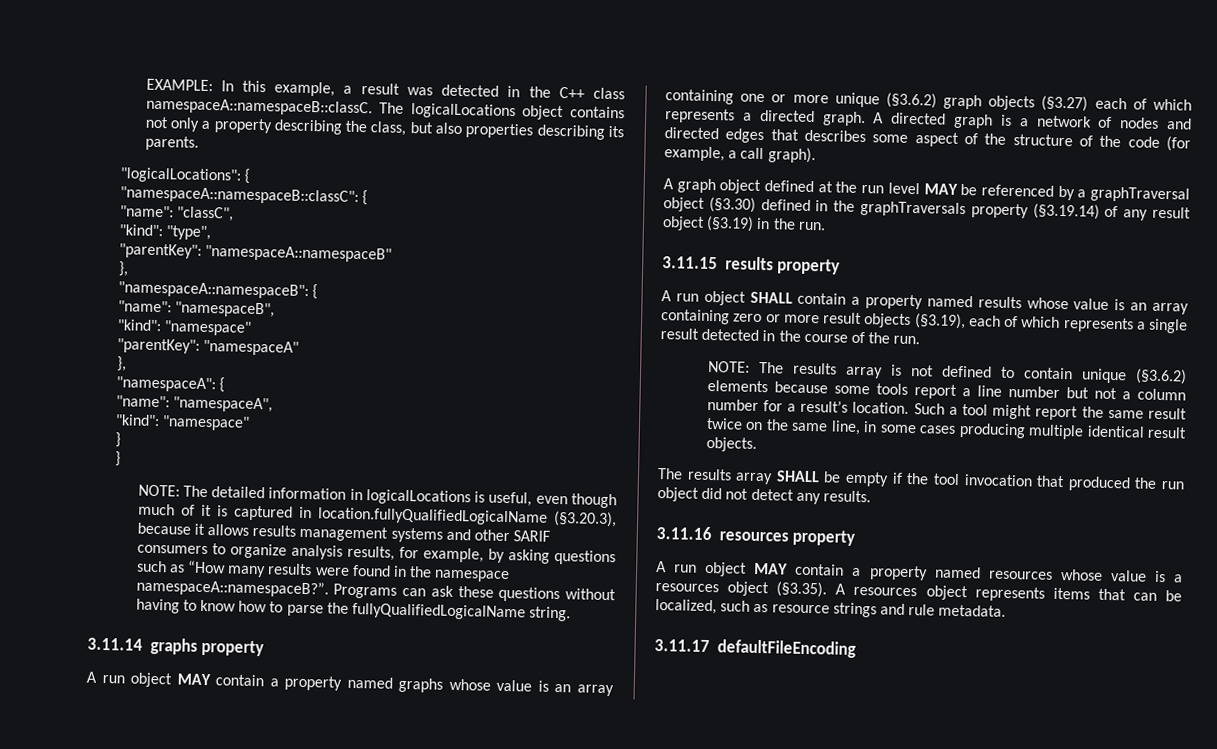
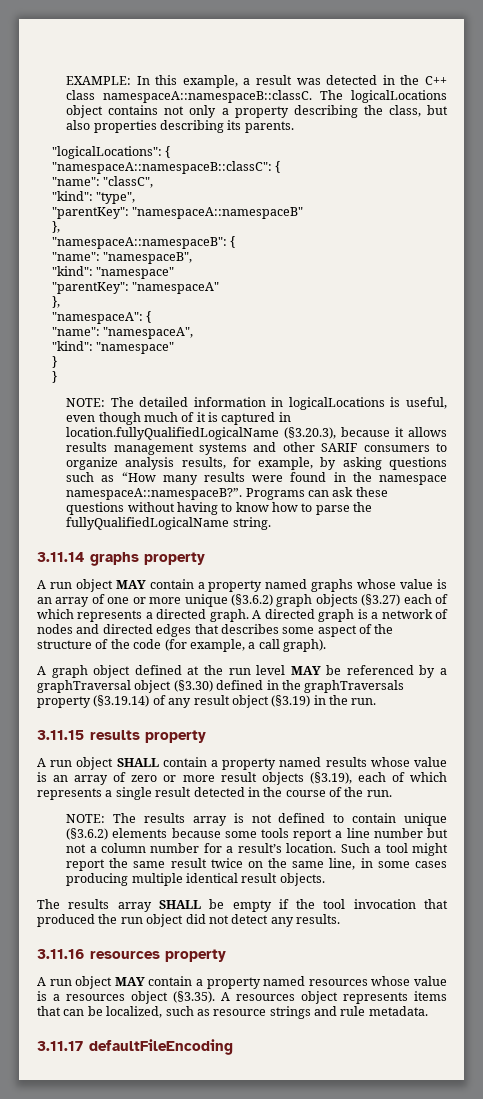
[665,89,734,105] containing -> [91,594,105,604] of
[661,309,730,325] containing -> [113,772,127,782] of

